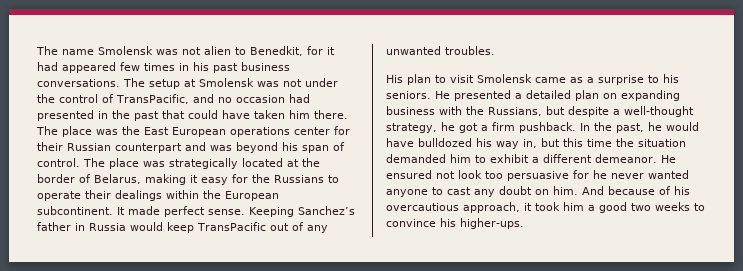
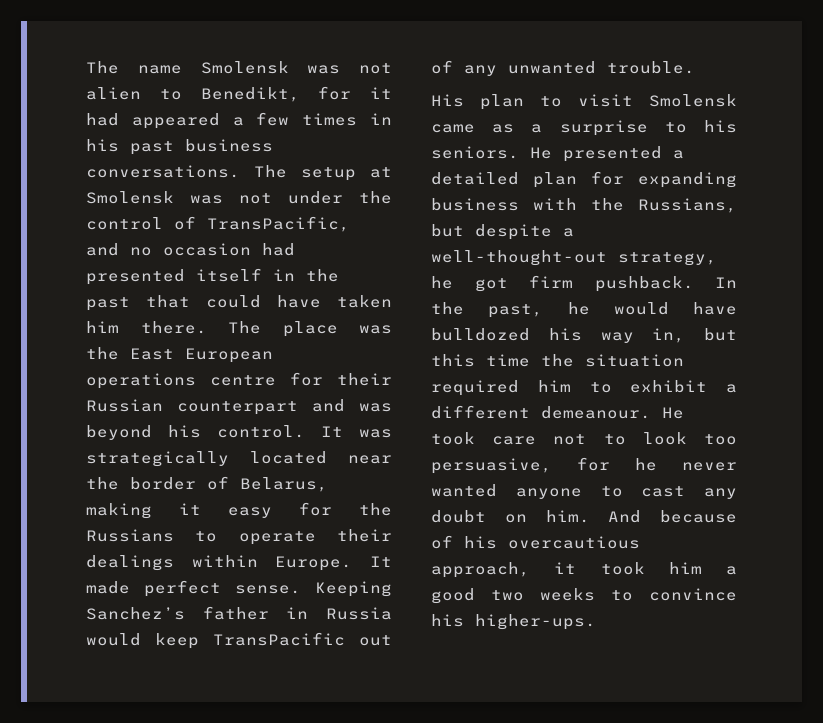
[250,46,303,56] Benedkit, -> [200,87,300,102] Benedikt,
(116, 67) none -> [232,117,244,126] a
(94, 115) none -> [196,268,262,282] itself
[294,127,330,135] center -> [210,375,276,386] centre
[302,142,345,153] [37,158,139,169] span of control. The place -> [217,425,343,438] control. It
[287,159,299,167] at -> [348,455,392,464] near
[203,190,279,201] [37,206,113,215] the European subcontinent. -> [275,556,353,571] Europe.
[445,46,495,55] troubles. -> [607,61,695,74] trouble.
[603,93,617,99] on -> [591,171,624,185] for
[624,106,694,117] well-thought -> [431,250,607,266] well-thought-out
[481,125,488,131] a -> (508, 285) none
[386,154,446,163] demanded -> [431,380,519,396] required
[595,154,676,163] [386,170,455,179] demeanor. He ensured not -> [541,406,684,419] [431,432,626,445] demeanour. He took care not to
[507,171,569,181] persuasive -> [431,458,552,474] persuasive,

